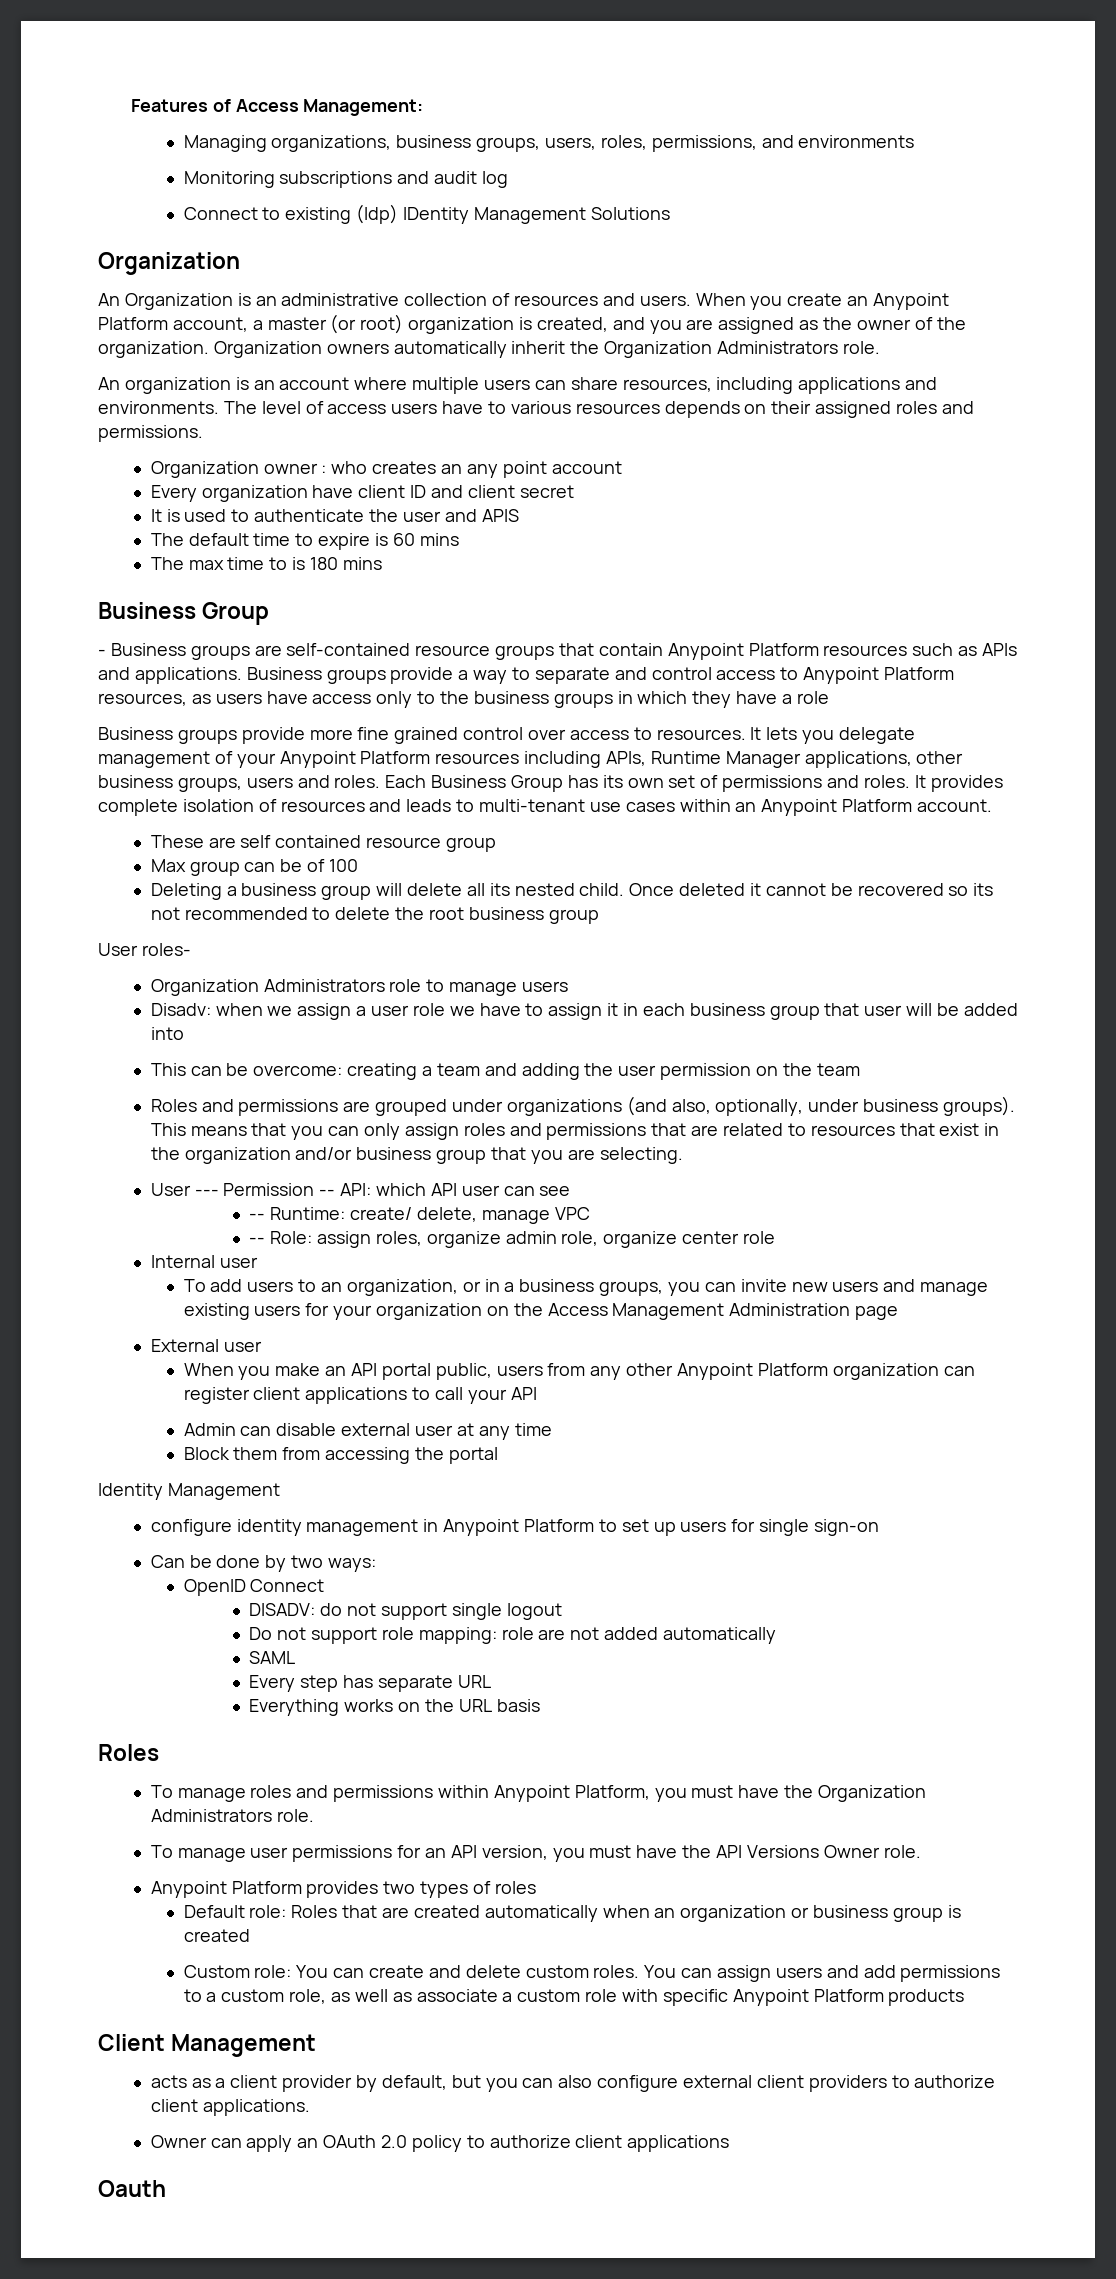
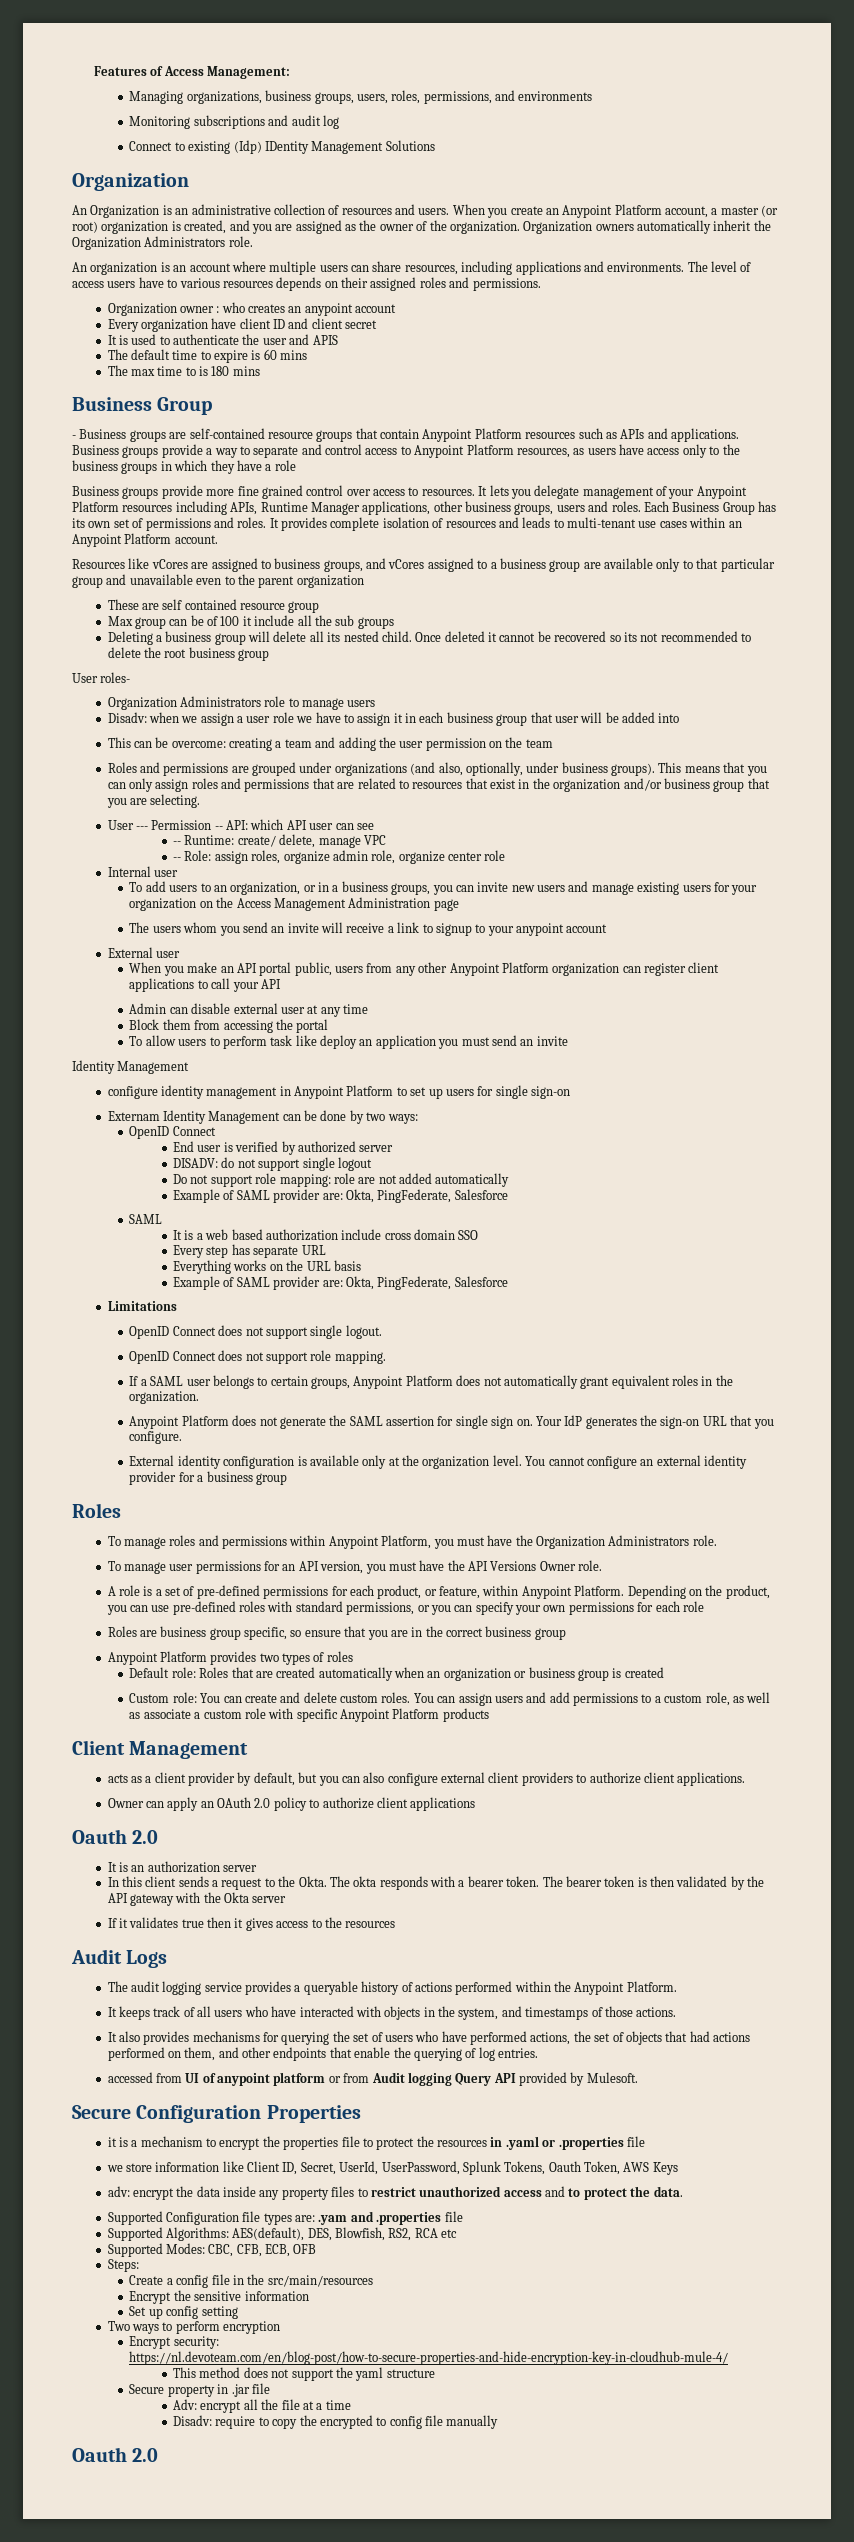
[466,461,547,478] any point -> [304,303,353,316] anypoint
(993, 805) none -> [72,558,775,572] [72,574,364,588] // Resources like vCores are assigned to business groups, and vCores assigned to a business group are available only to that particular group and unavailable even to the parent organization
(358, 865) none -> [242,615,394,629] it include all the sub groups
(899, 1313) none -> [129,922,608,936] // The users whom you send an invite will receive a link to signup to your anypoint account
(498, 1455) none -> [129,1035,568,1049] // To allow users to perform task like deploy an application you must send an invite
[150,1555,185,1568] Can -> [107,1110,301,1124] Externam Identity Management can
(325, 1585) none -> [173,1141,394,1155] // End user is verified by authorized server
[249,1651,296,1664] SAML -> [173,1189,508,1203] [129,1214,163,1224] [173,1229,479,1241] Example of SAML provider are: Okta, PingFederate, Salesforce // SAML // It is a web based authorization include cross domain SSO
(540, 1705) none -> [173,1276,508,1290] [107,1301,177,1311] [129,1325,382,1339] [129,1350,386,1364] [129,1375,733,1389] [129,1391,200,1404] [129,1415,774,1429] [129,1431,183,1444] [129,1455,748,1469] [129,1471,287,1485] // Example of SAML provider are: Okta, PingFederate, Salesforce // Limitations // OpenID Connect does not support single logout. // OpenID Connect does not support role mapping. // If a SAML user belongs to certain groups, Anypoint Platform does not automatically grant equivalent roles in the organization. // Anypoint Platform does not generate the SAML assertion for single sign on. Your IdP generates the sign-on URL that you configure. // External identity configuration is available only at the organization level. You cannot configure an external identity provider for a business group
(921, 1851) none -> [107,1585,770,1599] [106,1601,704,1615] [107,1626,566,1640] // A role is a set of pre-defined permissions for each product, or feature, within Anypoint Platform. Depending on the product, you can use pre-defined roles with standard permissions, or you can specify your own permissions for each role // Roles are business group specific, so ensure that you are in the correct business group
(166, 2188) none -> [132,1830,159,1844] [107,1861,258,1873] [107,1876,765,1890] [107,1892,287,1906] [107,1917,396,1931] [71,1949,168,1968] [107,1981,677,1995] [107,2006,677,2020] [107,2031,751,2045] [107,2047,539,2061] [107,2072,638,2086] [72,2105,361,2123] [107,2136,645,2150] [106,2161,678,2175] [107,2186,683,2200] [107,2211,463,2225] [107,2227,458,2241] [107,2243,317,2257] [107,2259,139,2272] [129,2274,373,2288] [129,2290,309,2304] [129,2306,238,2319] [107,2321,281,2334] [129,2336,219,2349] [129,2351,729,2365] [173,2367,435,2381] [129,2383,270,2397] [173,2399,351,2413] [173,2415,499,2429] [72,2447,159,2462] 2.0 // It is an authorization server // In this client sends a request to the Okta. The okta responds with a bearer token. The bearer token is then validated by the API gateway with the Okta server // If it validates true then it gives access to the resources // Audit Logs // The audit logging service provides a queryable history of actions performed within the Anypoint Platform. // It keeps track of all users who have interacted with objects in the system, and timestamps of those actions. // It also provides mechanisms for querying the set of users who have performed actions, the set of objects that had actions performed on them, and other endpoints that enable the querying of log entries. // accessed from UI of anypoint platform or from Audit logging Query API provided by Mulesoft. // Secure Configuration Properties // it is a mechanism to encrypt the properties file to protect the resources in .yaml or .properties file // we store information like Client ID, Secret, UserId, UserPassword, Splunk Tokens, Oauth Token, AWS Keys // adv: encrypt the data inside any property files to restrict unauthorized access and to protect the data. // Supported Configuration file types are: .yam and .properties file // Supported Algorithms: AES(default), DES, Blowfish, RS2, RCA etc // Supported Modes: CBC, CFB, ECB, OFB // Steps: // Create a config file in the src/main/resources // Encrypt the sensitive information // Set up config setting // Two ways to perform encryption // Encrypt security: https://nl.devoteam.com/en/blog-post/how-to-secure-properties-and-hide-encryption-key-in-cloudhub-mule-4/ // This method does not support the yaml structure // Secure property in .jar file // Adv: encrypt all the file at a time // Disadv: require to copy the encrypted to config file manually // Oauth 2.0

